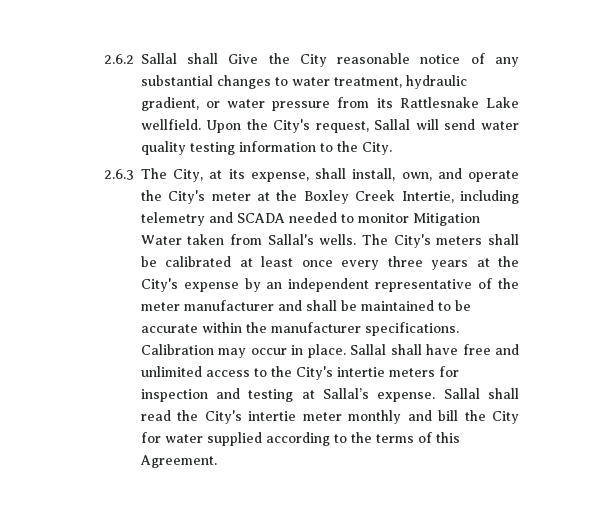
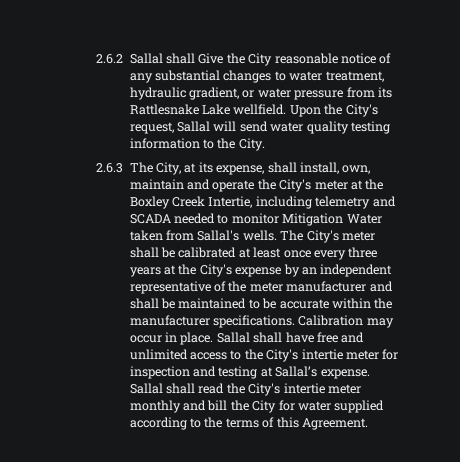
(432, 176) none -> [129,179,184,190] maintain
[436,236,483,245] meters -> [341,231,375,241] meter
[388,368,435,377] meters -> [345,350,379,360] meter

